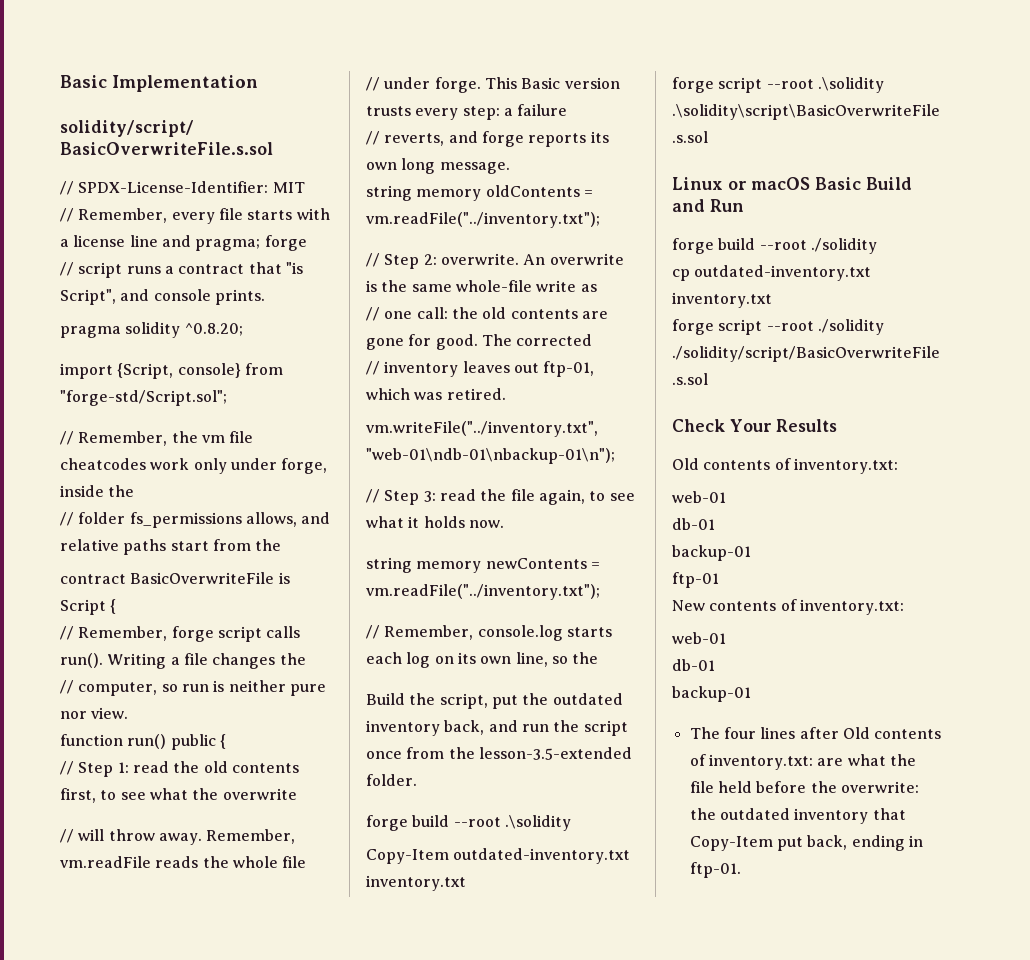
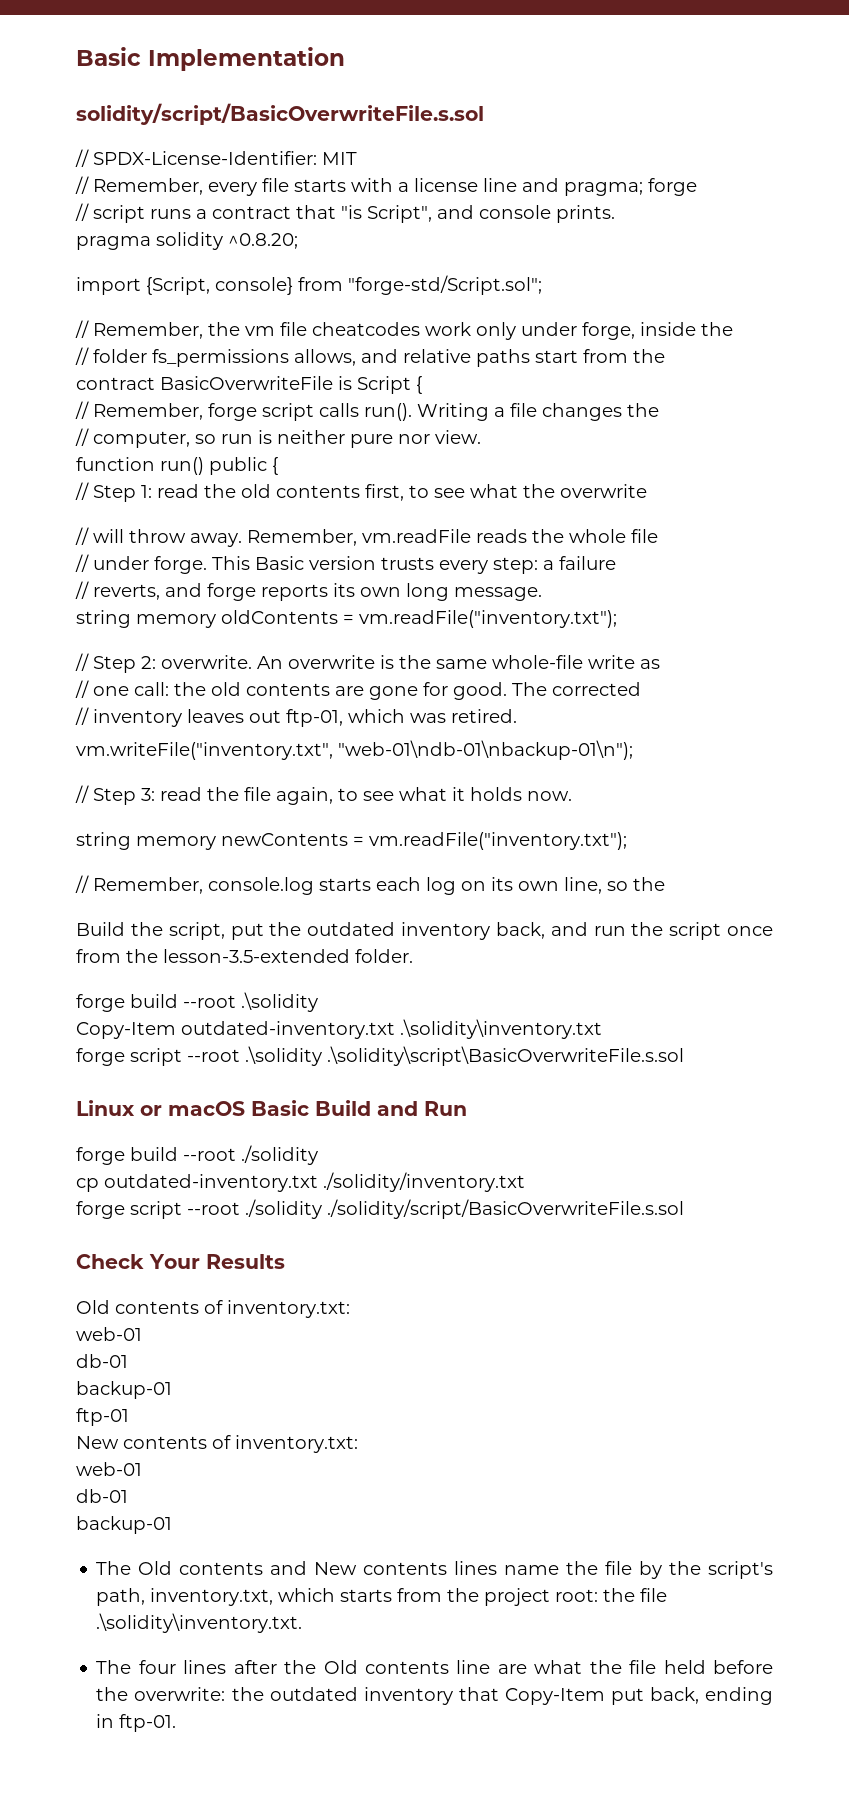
[366,212,600,228] vm.readFile("../inventory.txt"); -> [359,610,617,628] vm.readFile("inventory.txt");
[366,421,598,437] vm.writeFile("../inventory.txt", -> [76,742,333,760] vm.writeFile("inventory.txt",
[366,584,600,600] vm.readFile("../inventory.txt"); -> [369,832,627,850] vm.readFile("inventory.txt");
[366,875,466,891] inventory.txt -> [400,1019,602,1039] .\solidity\inventory.txt
[672,292,772,308] inventory.txt -> [323,1172,525,1192] ./solidity/inventory.txt
(751, 694) none -> [96,1561,773,1579] [96,1588,668,1606] [96,1613,303,1633] // The Old contents and New contents lines name the file by the script's path, inventory.txt, which starts from the project root: the file .\solidity\inventory.txt.
[842,727,942,739] [689,754,813,770] Old contents of inventory.txt: -> [284,1660,491,1674] the Old contents line

